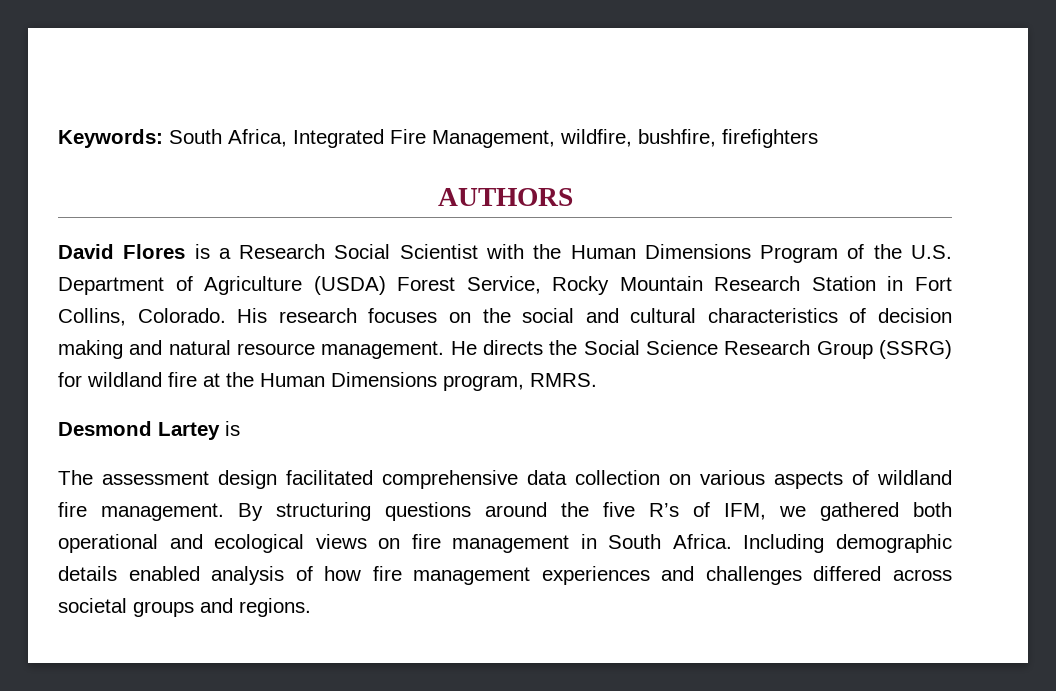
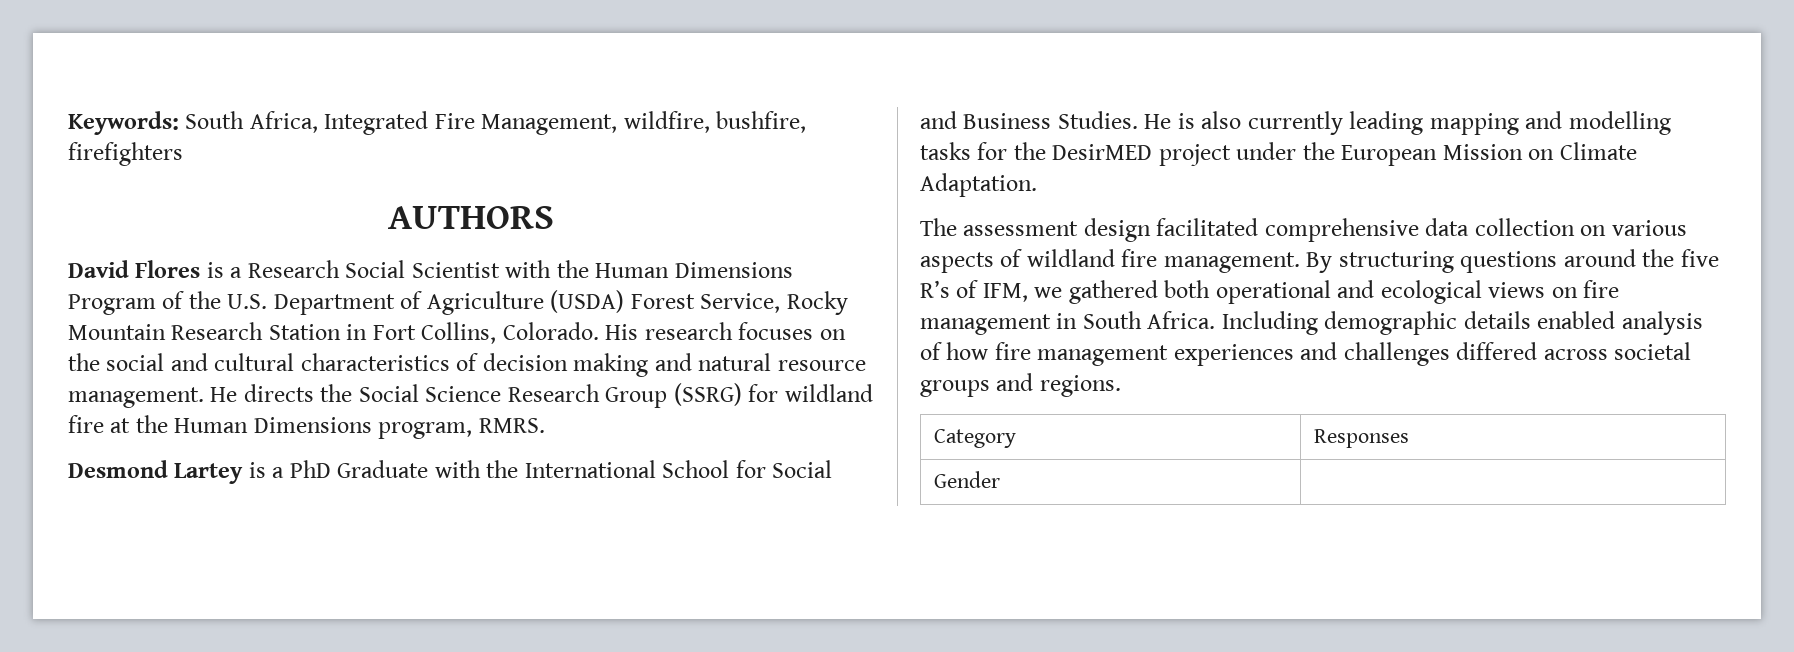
(240, 428) none -> [272,460,833,478] [920,111,1671,135] [920,142,1637,166] [920,173,1037,197] a PhD Graduate with the International School for Social and Business Studies. He is also currently leading mapping and modelling tasks for the DesirMED project under the European Mission on Climate Adaptation.
(311, 607) none -> [933,429,1016,448] [1313,429,1409,448] [933,471,1000,488] // Category | Responses // Gender |

